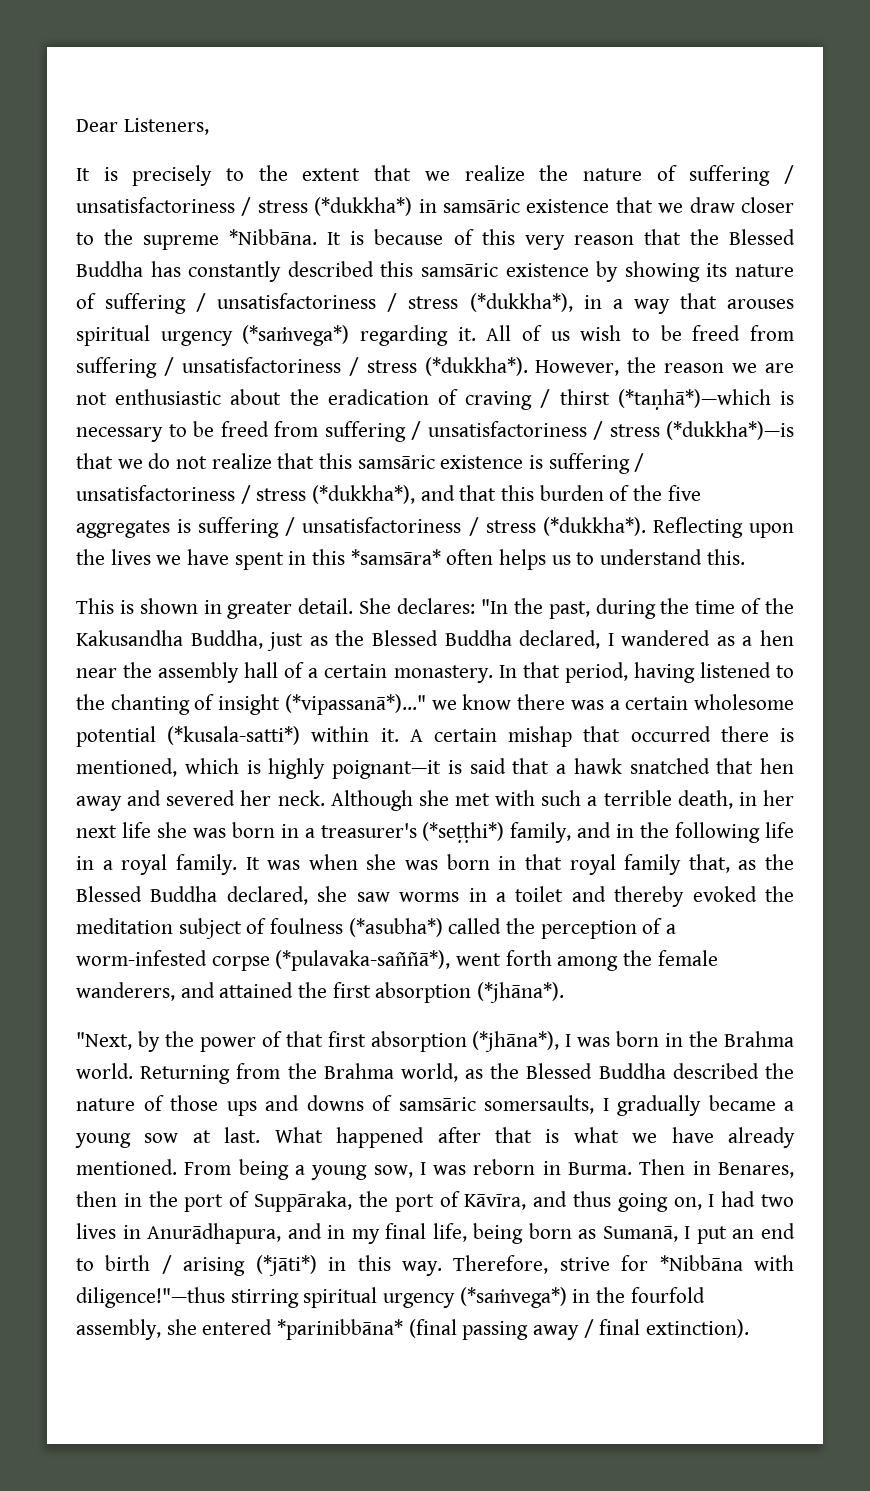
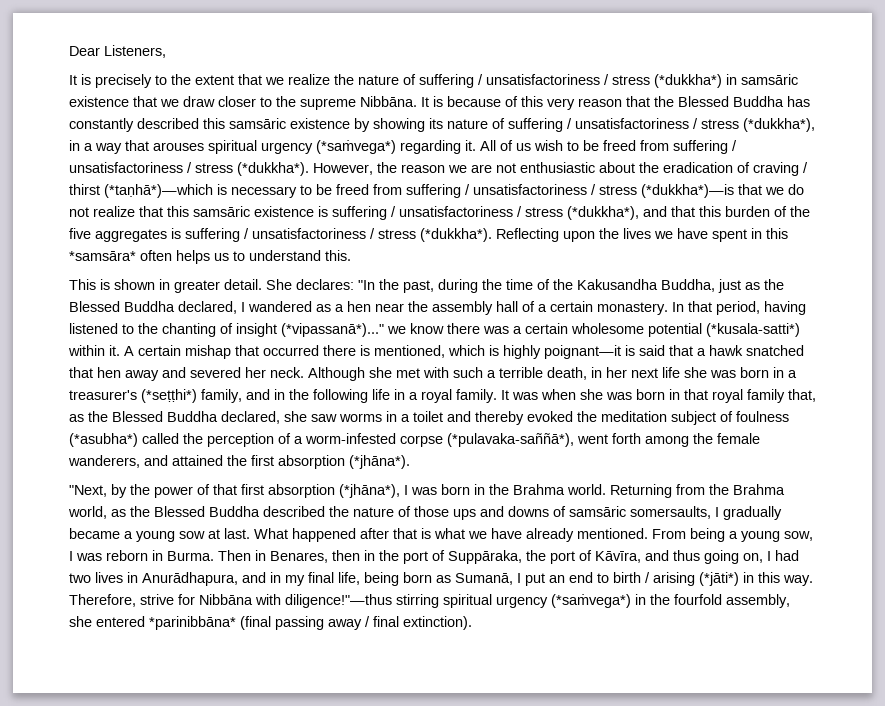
[229,229,318,245] *Nibbāna. -> [360,96,417,107] Nibbāna.
[659,1255,743,1271] *Nibbāna -> [199,594,253,605] Nibbāna

